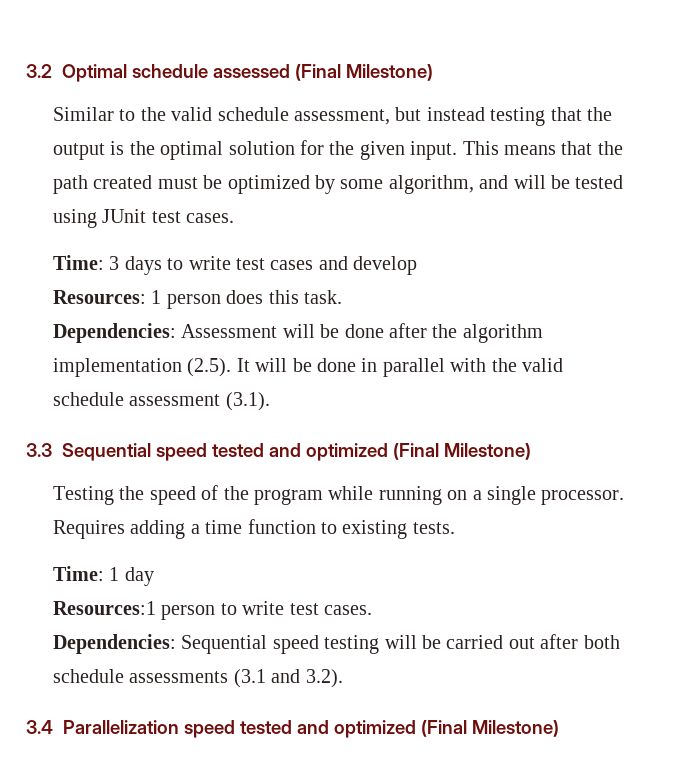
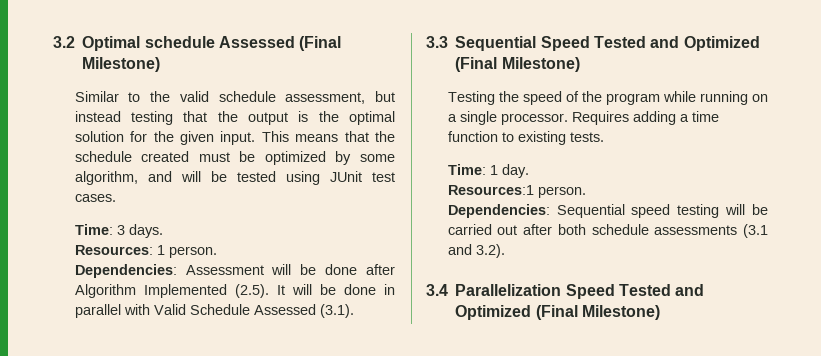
[212,64,290,78] assessed -> [218,36,295,48] Assessed
[53,175,89,194] path -> [74,151,132,162] schedule
[124,256,418,275] [53,290,343,309] days to write test cases and develop // Resources: 1 person does this task. -> [128,224,163,238] [74,245,217,258] days. // Resources: 1 person.
[432,324,543,343] [53,358,183,377] the algorithm implementation -> [74,284,227,298] Algorithm Implemented
[491,358,564,372] [53,392,221,406] the valid schedule assessment -> [153,304,316,315] Valid Schedule Assessed
[155,443,388,461] speed tested and optimized -> [540,36,760,51] Speed Tested and Optimized
[124,567,154,586] day -> [501,164,529,178] day.
[161,601,373,620] person to write test cases. -> [537,186,586,198] person.
[183,720,416,738] speed tested and optimized -> [565,284,705,299] [455,305,532,320] Speed Tested and Optimized

